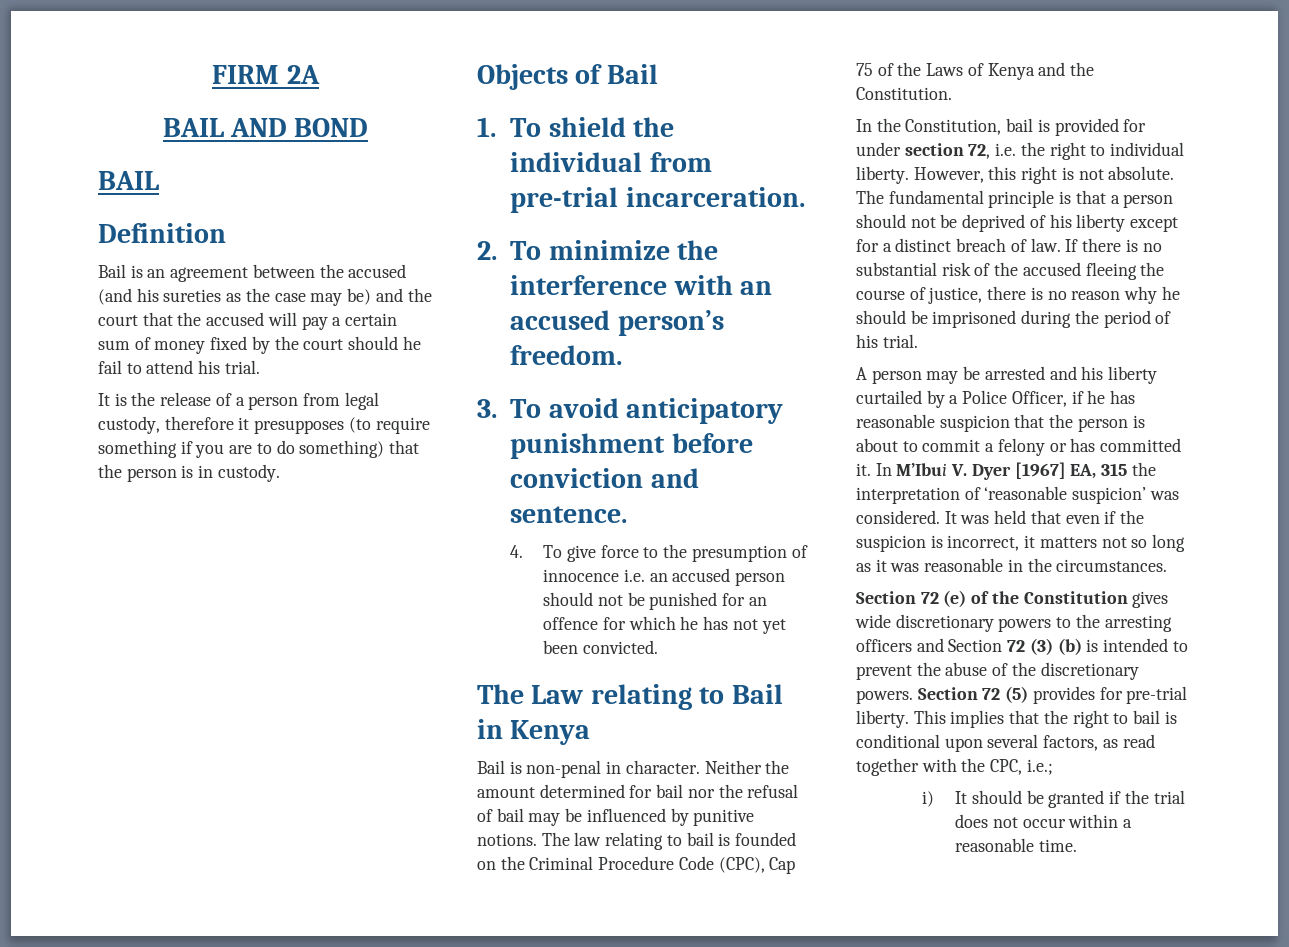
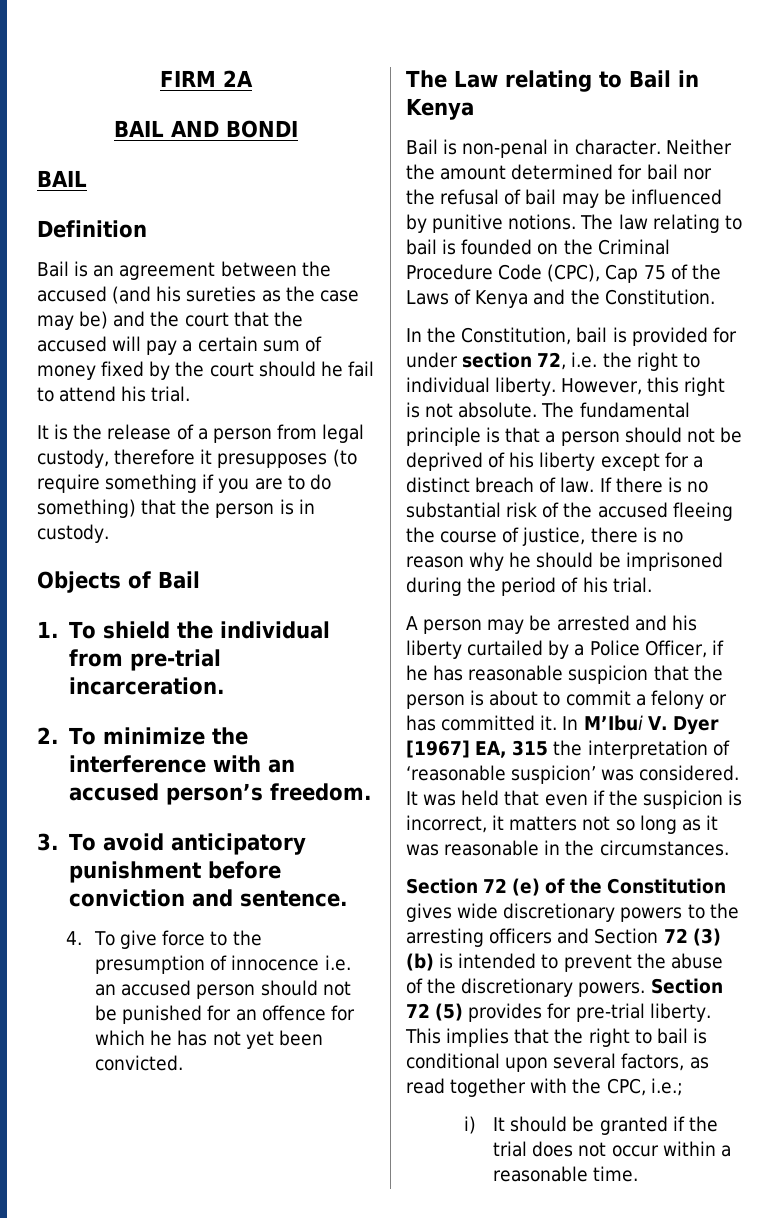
[294,118,369,137] BOND -> [225,120,298,138] BONDI

